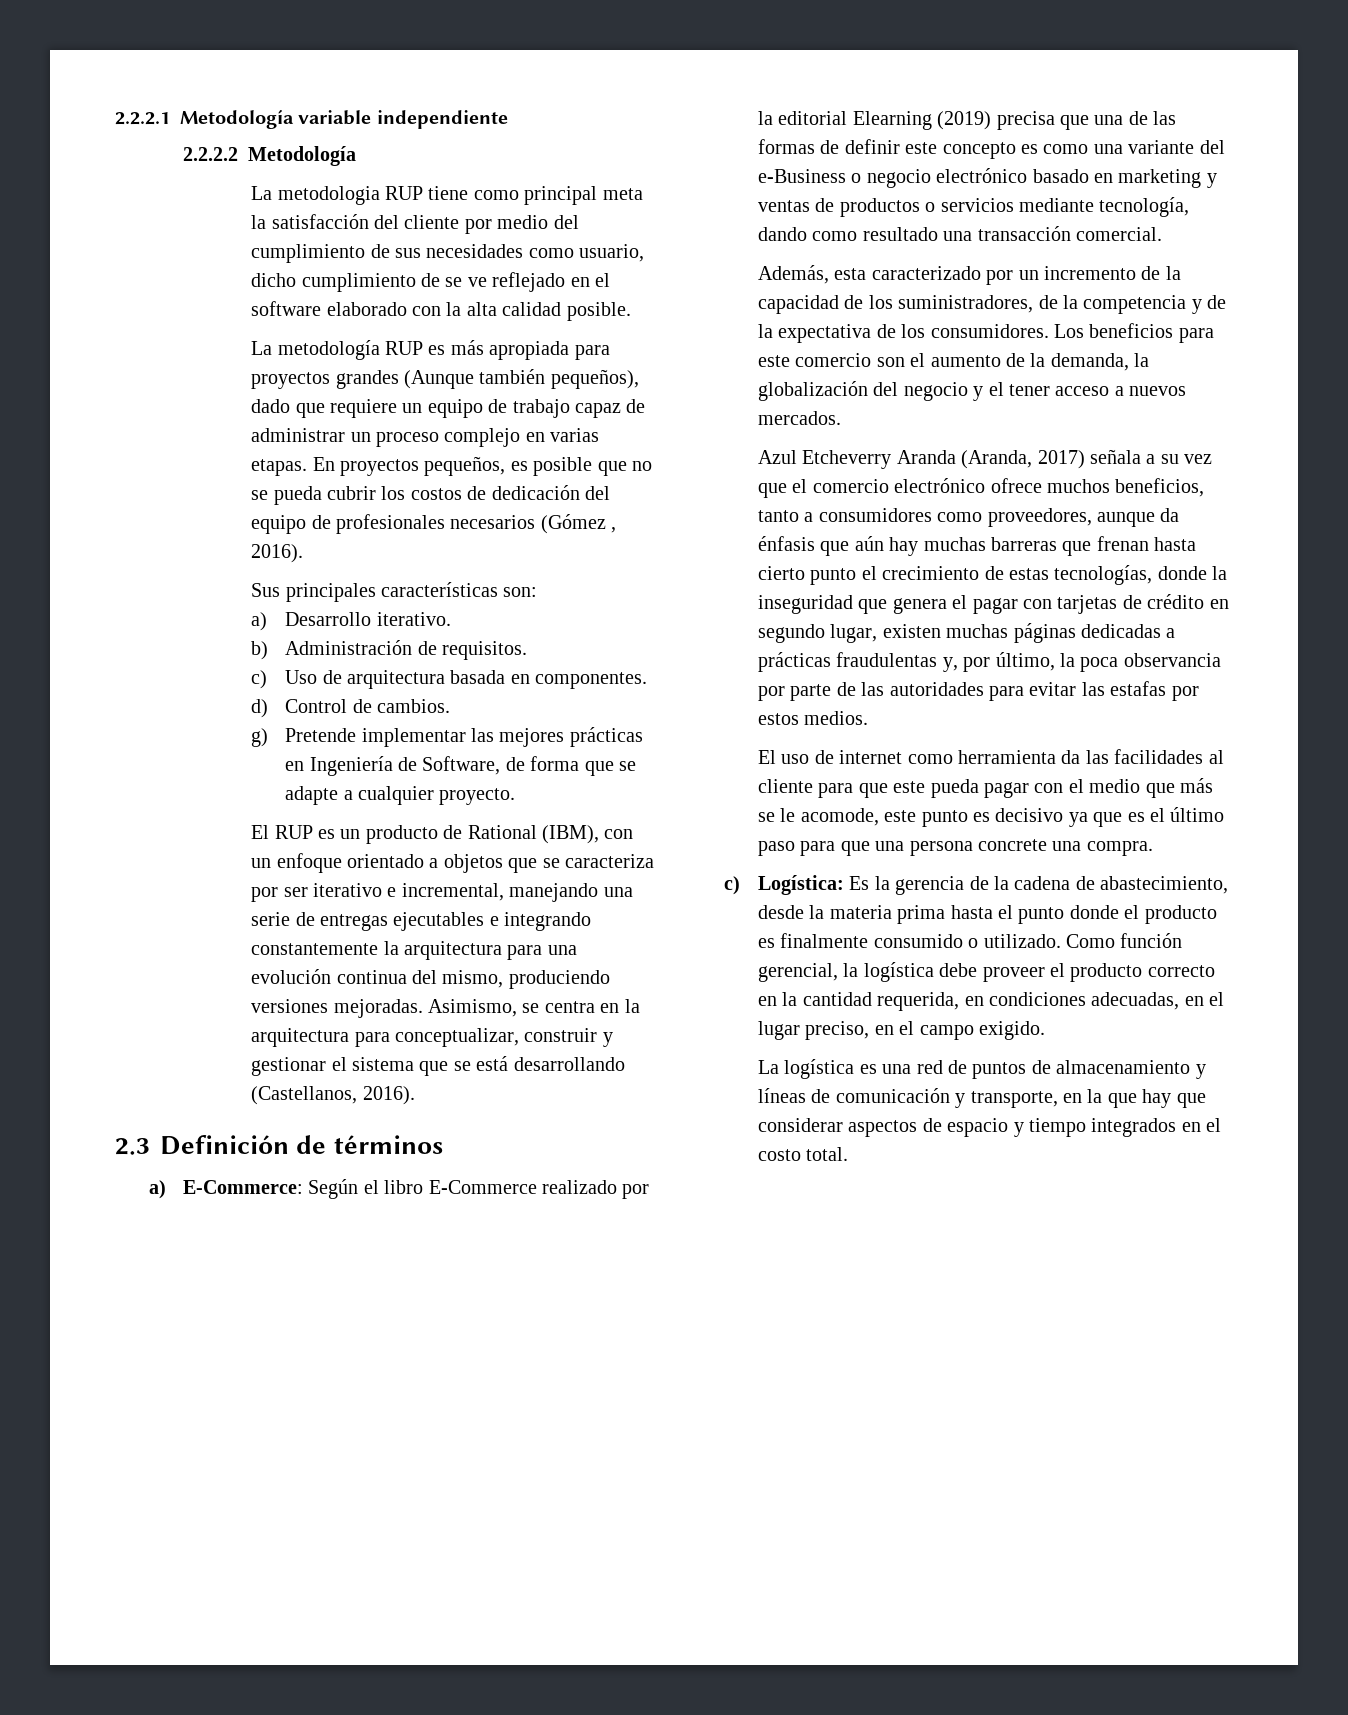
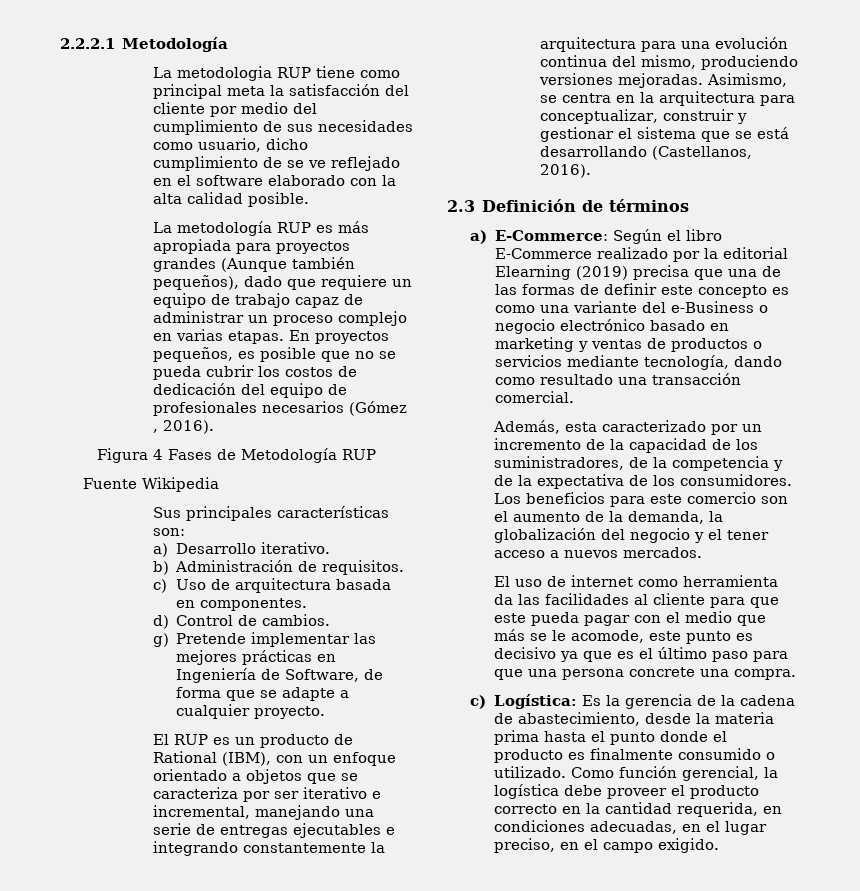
[298,110,508,129] [183,146,357,166] variable independiente // 2.2.2.2 Metodología -> (229, 44) none
(304, 553) none -> [97,448,376,463] [83,477,220,492] // Figura 4 Fases de Metodología RUP // Fuente Wikipedia
[758,449,1213,469] [758,478,1205,498] [758,508,1180,527] [758,536,1197,556] [758,565,1228,585] [758,594,1229,614] [758,623,1176,643] [758,652,1221,672] [758,681,1199,701] [758,711,869,725] // Azul Etcheverry Aranda (Aranda, 2017) señala a su vez que el comercio electrónico ofrece muchos beneficios, tanto a consumidores como proveedores, aunque da énfasis que aún hay muchas barreras que frenan hasta cierto punto el crecimiento de estas tecnologías, donde la inseguridad que genera el pagar con tarjetas de crédito en segundo lugar, existen muchas páginas dedicadas a prácticas fraudulentas y, por último, la poca observancia por parte de las autoridades para evitar las estafas por estos medios. -> (702, 552) none
[758,1059,1206,1079] [758,1088,1206,1108] [758,1118,1222,1137] [758,1147,849,1161] // La logística es una red de puntos de almacenamiento y líneas de comunicación y transporte, en la que hay que considerar aspectos de espacio y tiempo integrados en el costo total. -> (719, 845) none

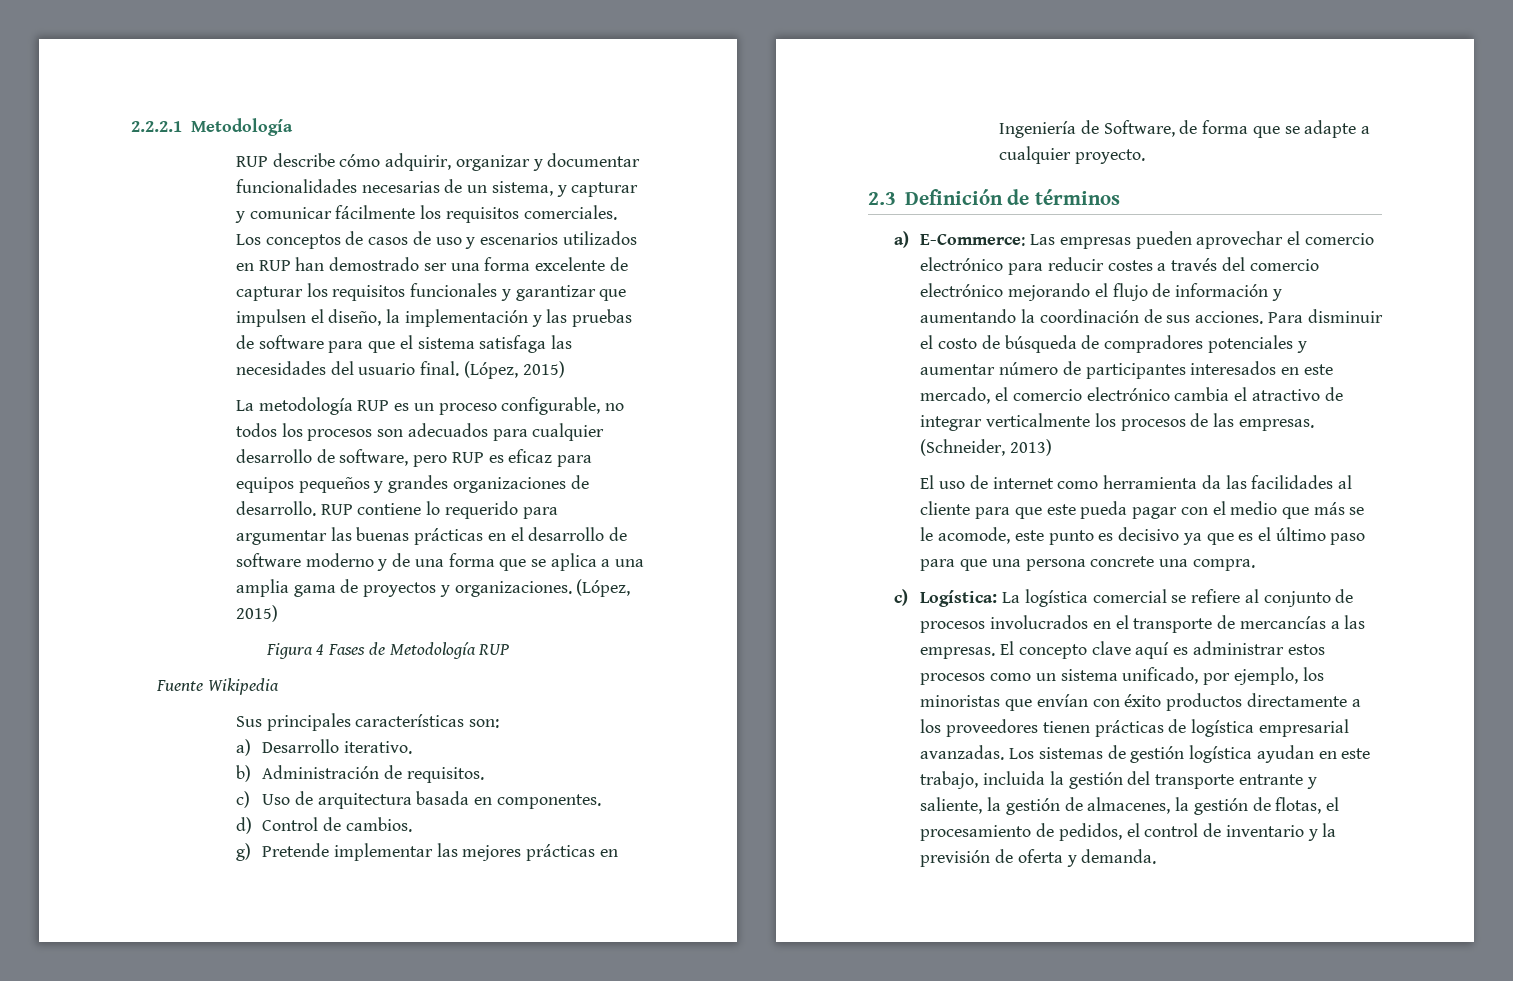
[152,66,400,81] [152,84,409,99] [152,102,317,117] [152,120,413,135] [152,138,308,152] [152,156,400,171] [152,175,396,186] [152,192,309,207] [152,221,369,236] [152,239,350,254] [152,257,355,272] [152,275,412,290] [152,293,363,308] [152,311,407,326] [152,329,389,344] [152,347,396,362] [152,365,357,380] [152,383,347,398] [152,401,407,416] [152,420,214,434] La metodologia RUP tiene como principal meta la satisfacción del cliente por medio del cumplimiento de sus necesidades como usuario, dicho cumplimiento de se ve reflejado en el software elaborado con la alta calidad posible. // La metodología RUP es más apropiada para proyectos grandes (Aunque también pequeños), dado que requiere un equipo de trabajo capaz de administrar un proceso complejo en varias etapas. En proyectos pequeños, es posible que no se pueda cubrir los costos de dedicación del equipo de profesionales necesarios (Gómez , 2016). -> [235,153,641,171] [235,179,639,197] [234,205,617,223] [235,231,637,249] [235,257,628,271] [235,283,627,301] [235,309,633,327] [235,335,573,353] [235,361,565,379] [235,397,625,415] [235,423,605,441] [235,449,593,467] [235,475,589,493] [235,501,558,519] [235,527,628,545] [235,553,645,571] [235,579,631,597] [235,605,278,622] RUP describe cómo adquirir, organizar y documentar funcionalidades necesarias de un sistema, y capturar y comunicar fácilmente los requisitos comerciales. Los conceptos de casos de uso y escenarios utilizados en RUP han demostrado ser una forma excelente de capturar los requisitos funcionales y garantizar que impulsen el diseño, la implementación y las pruebas de software para que el sistema satisfaga las necesidades del usuario final. (López, 2015) // La metodología RUP es un proceso configurable, no todos los procesos son adecuados para cualquier desarrollo de software, pero RUP es eficaz para equipos pequeños y grandes organizaciones de desarrollo. RUP contiene lo requerido para argumentar las buenas prácticas en el desarrollo de software moderno y de una forma que se aplica a una amplia gama de proyectos y organizaciones. (López, 2015)
[152,734,353,748] [152,751,396,766] [152,769,358,784] [152,787,381,802] [152,805,374,820] [152,823,395,838] [152,841,385,856] [539,37,788,52] [539,55,798,70] [538,73,787,88] [539,91,795,106] [539,109,747,124] [539,127,789,142] [539,146,752,160] [539,164,591,178] // El RUP es un producto de Rational (IBM), con un enfoque orientado a objetos que se caracteriza por ser iterativo e incremental, manejando una serie de entregas ejecutables e integrando constantemente la arquitectura para una evolución continua del mismo, produciendo versiones mejoradas. Asimismo, se centra en la arquitectura para conceptualizar, construir y gestionar el sistema que se está desarrollando (Castellanos, 2016). -> (1145, 156) none
[612,229,722,244] [494,247,788,262] [494,265,781,280] [494,283,789,298] [494,301,768,313] [494,319,729,334] [494,337,762,352] [494,355,782,370] [494,373,741,385] [494,391,574,403] [492,420,762,435] [493,438,758,453] [493,456,783,471] [493,474,792,489] [493,492,788,507] [493,511,723,524] [493,528,769,543] [493,547,702,558] Según el libro E-Commerce realizado por la editorial Elearning (2019) precisa que una de las formas de definir este concepto es como una variante del e-Business o negocio electrónico basado en marketing y ventas de productos o servicios mediante tecnología, dando como resultado una transacción comercial. // Además, esta caracterizado por un incremento de la capacidad de los suministradores, de la competencia y de la expectativa de los consumidores. Los beneficios para este comercio son el aumento de la demanda, la globalización del negocio y el tener acceso a nuevos mercados. -> [1030,231,1374,249] [920,257,1319,275] [920,283,1282,301] [920,309,1383,324] [920,335,1307,353] [920,361,1333,379] [920,387,1343,404] [920,413,1314,431] [920,439,1053,456] Las empresas pueden aprovechar el comercio electrónico para reducir costes a través del comercio electrónico mejorando el flujo de información y aumentando la coordinación de sus acciones. Para disminuir el costo de búsqueda de compradores potenciales y aumentar número de participantes interesados en este mercado, el comercio electrónico cambia el atractivo de integrar verticalmente los procesos de las empresas. (Schneider, 2013)
[581,694,795,709] [493,712,774,726] [493,730,727,745] [493,748,775,763] [493,766,778,781] [493,784,759,799] [493,802,782,817] [493,820,767,835] [493,838,719,853] Es la gerencia de la cadena de abastecimiento, desde la materia prima hasta el punto donde el producto es finalmente consumido o utilizado. Como función gerencial, la logística debe proveer el producto correcto en la cantidad requerida, en condiciones adecuadas, en el lugar preciso, en el campo exigido. -> [1002,589,1354,607] [920,615,1366,633] [920,641,1325,659] [920,667,1324,685] [920,693,1361,711] [920,719,1349,737] [920,745,1371,763] [920,771,1317,789] [920,797,1340,815] [920,823,1337,841] [920,849,1157,867] La logística comercial se refiere al conjunto de procesos involucrados en el transporte de mercancías a las empresas. El concepto clave aquí es administrar estos procesos como un sistema unificado, por ejemplo, los minoristas que envían con éxito productos directamente a los proveedores tienen prácticas de logística empresarial avanzadas. Los sistemas de gestión logística ayudan en este trabajo, incluida la gestión del transporte entrante y saliente, la gestión de almacenes, la gestión de flotas, el procesamiento de pedidos, el control de inventario y la previsión de oferta y demanda.

